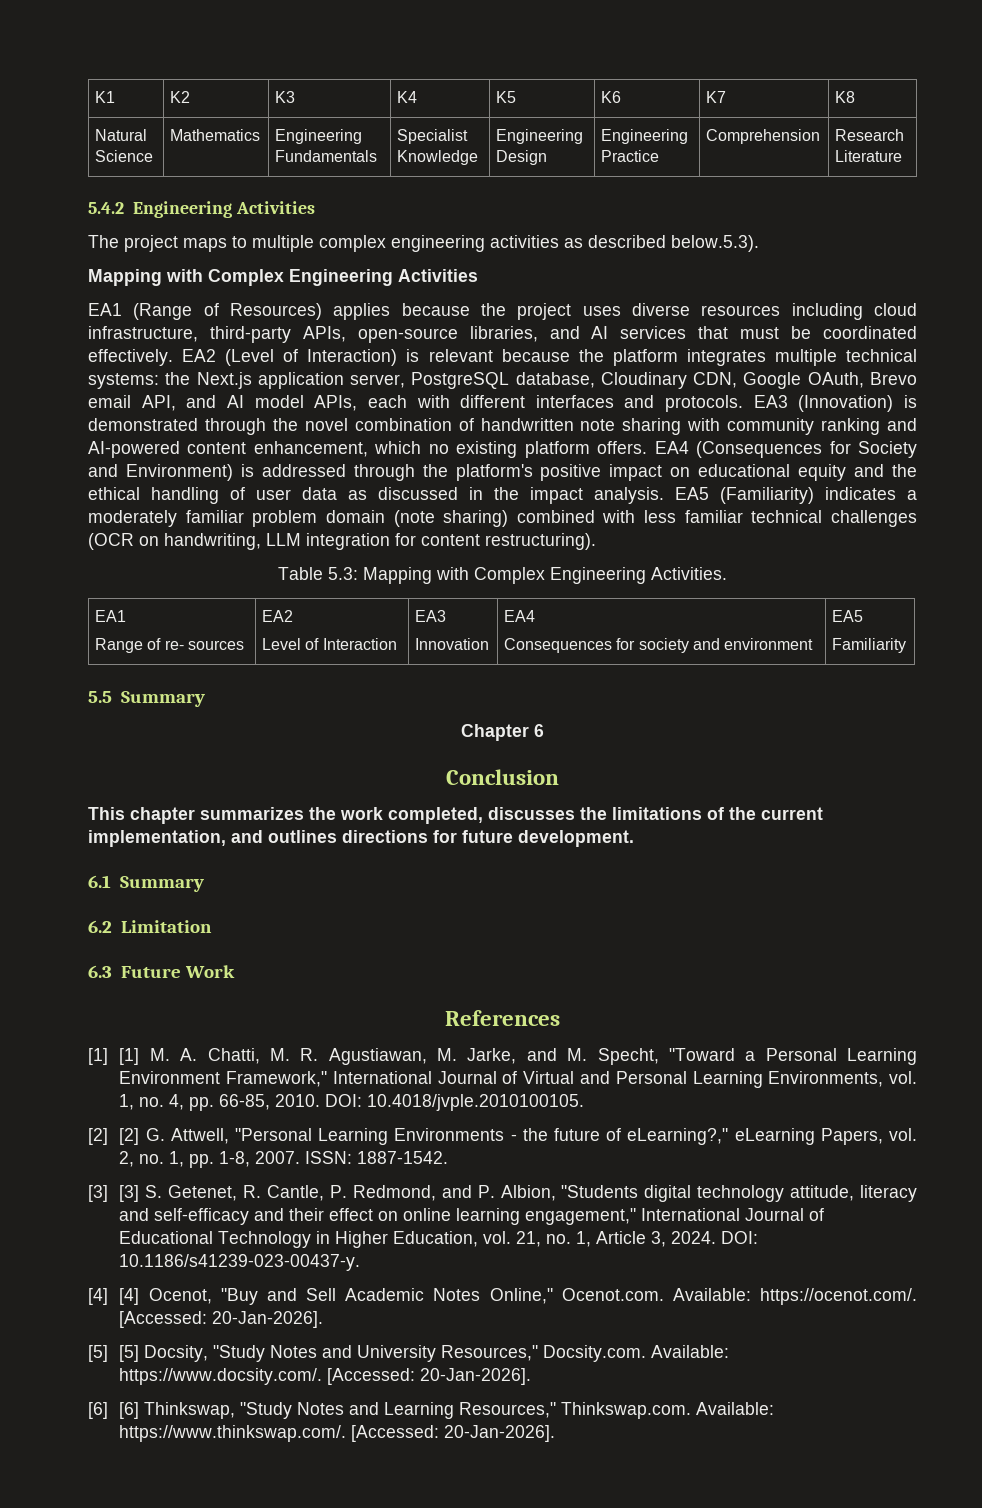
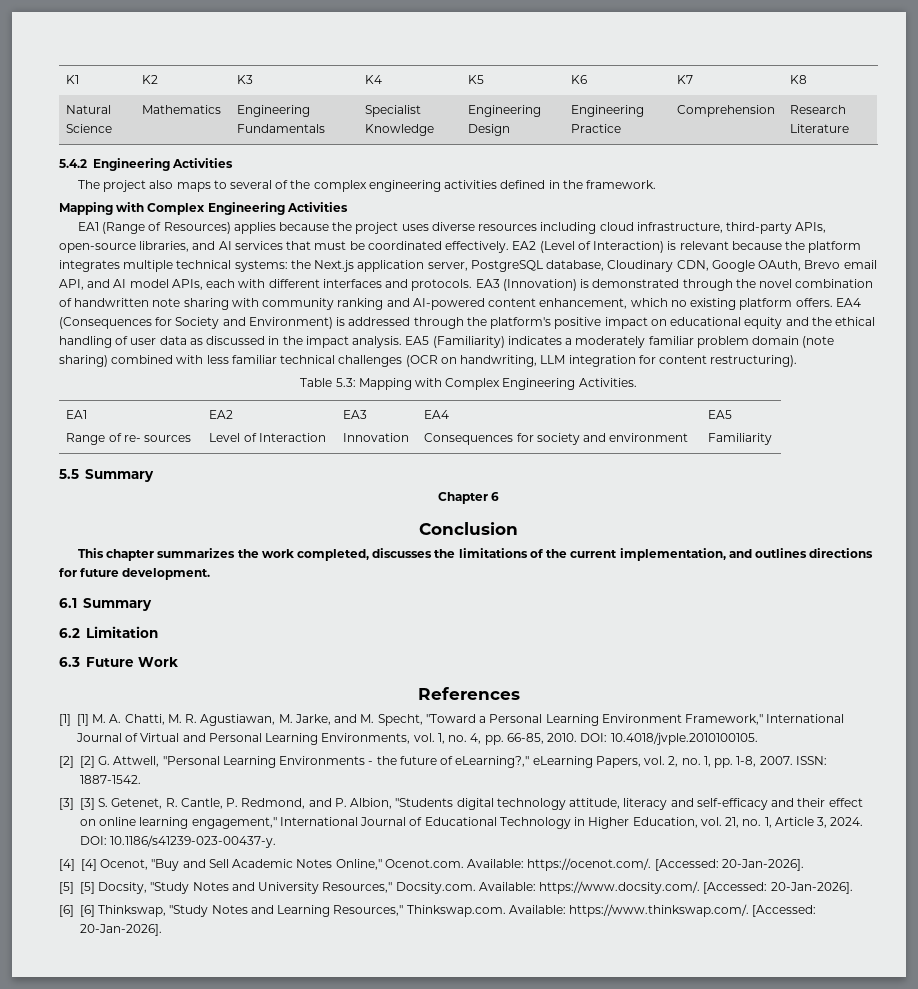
(178, 243) none -> [149,180,174,189] also
[252,235,759,252] multiple complex engineering activities as described below.5.3). -> [229,180,657,192] several of the complex engineering activities defined in the framework.

